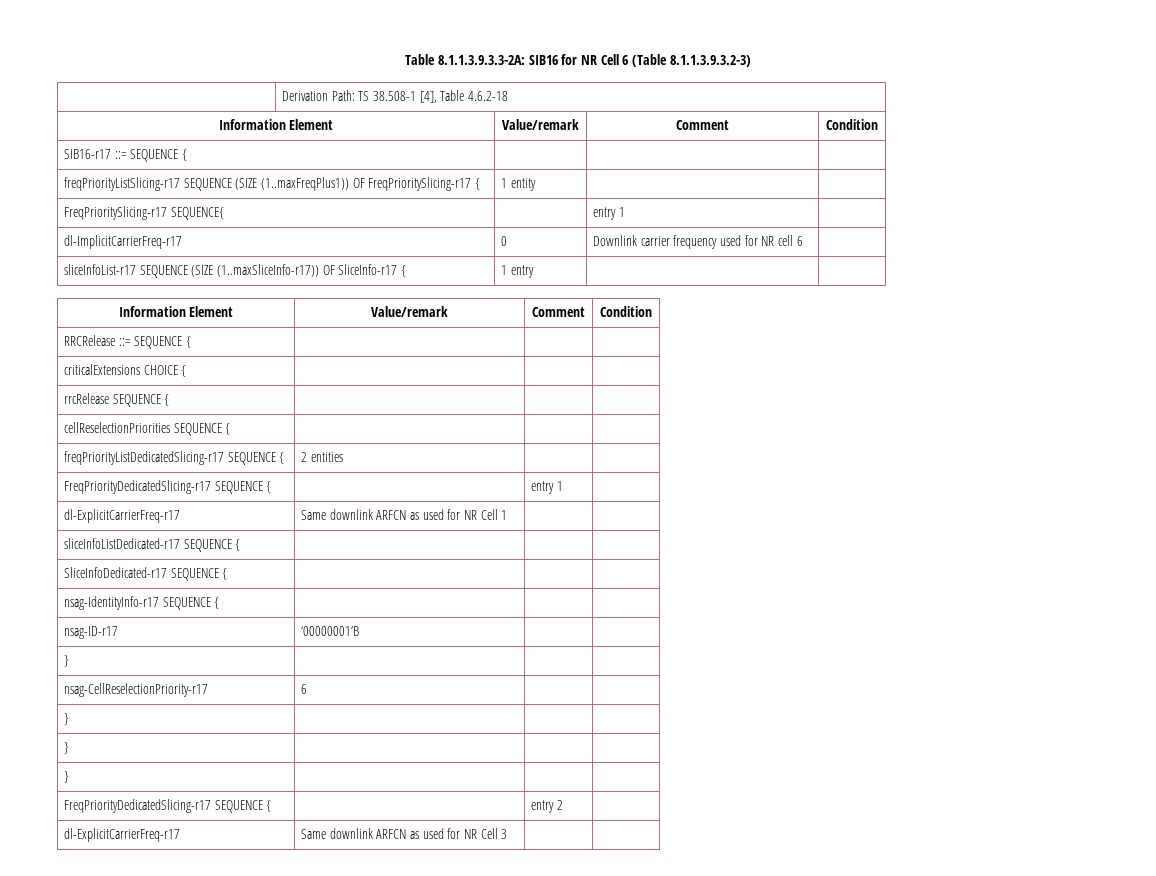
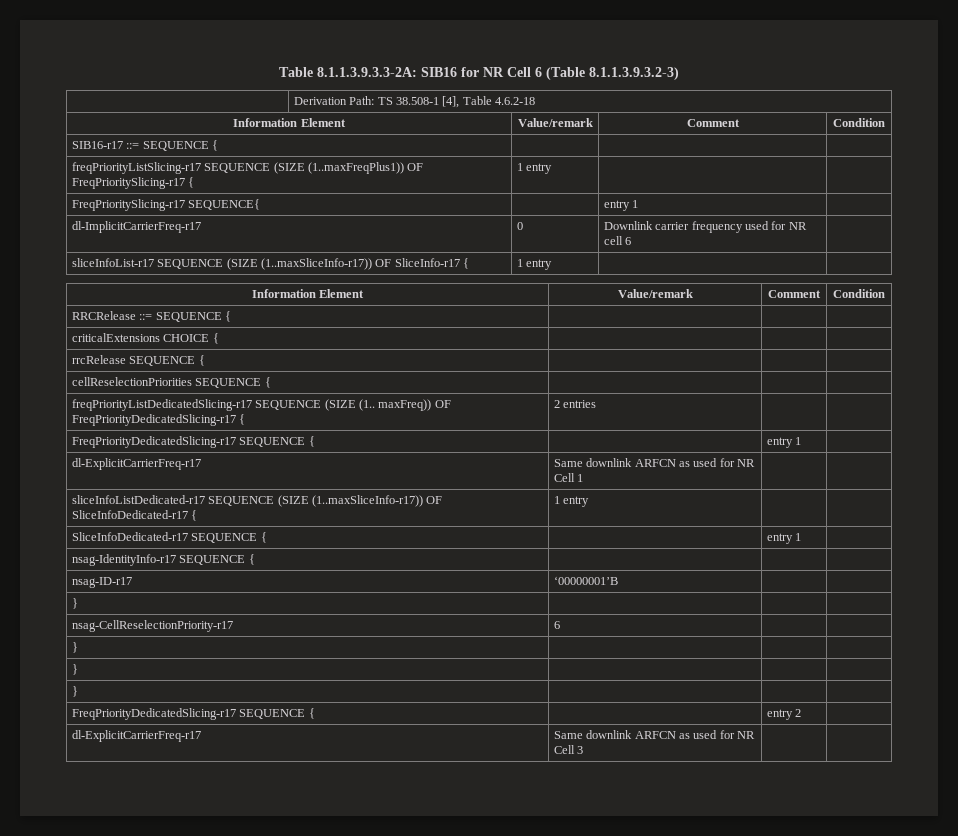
[510,178,536,191] entity -> [526,163,553,174] entry
(276, 458) none -> [324,399,451,411] [71,414,236,426] (SIZE (1.. maxFreq)) OF FreqPriorityDedicatedSlicing-r17
[310,452,343,462] entities -> [563,400,597,408] entries
[235,539,241,551] { | -> [277,495,443,507] [71,510,198,521] [553,496,590,507] (SIZE (1..maxSliceInfo-r17)) OF SliceInfoDedicated-r17 { | 1 entry
(228, 574) none -> [766,533,802,544] entry 1

